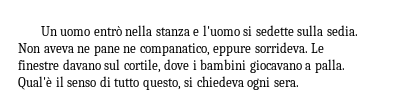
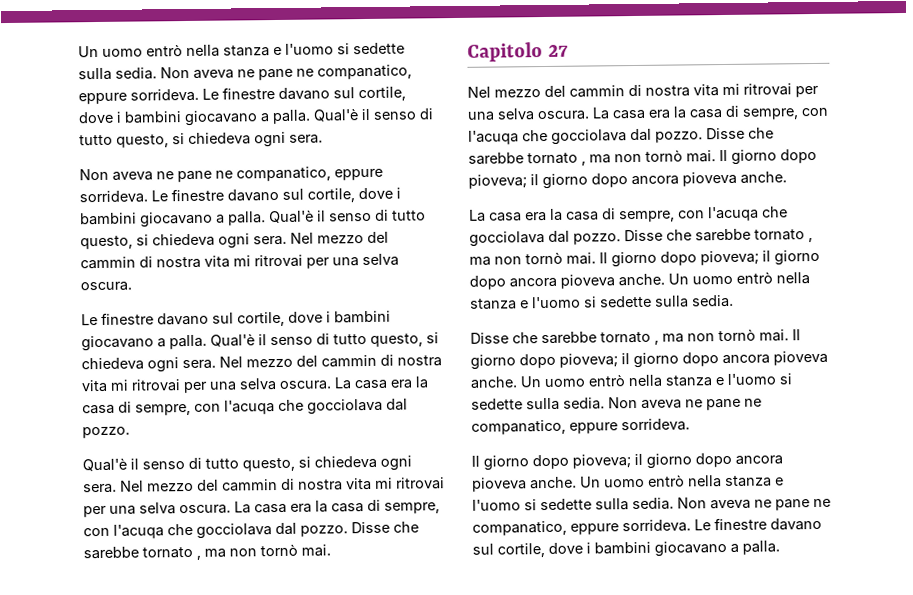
(299, 83) none -> [79,166,383,183] [79,187,401,204] [80,209,426,228] [80,231,389,250] [80,253,399,270] [80,281,132,292] [81,310,391,327] [81,332,439,352] [81,354,442,373] [81,376,429,394] [82,398,408,416] [82,426,130,439] [82,455,412,472] [83,477,445,494] [83,499,440,518] [83,521,419,539] [83,543,331,560] [467,42,569,62] [467,83,819,98] [467,105,828,121] [468,127,774,145] [468,148,817,166] [468,171,787,190] [469,206,788,223] [469,228,813,247] [469,249,820,268] [469,271,810,290] [470,294,734,310] [470,328,801,345] [470,350,828,370] [470,373,792,389] [471,396,762,411] [471,418,690,435] [471,452,783,471] [472,474,784,492] [472,497,831,511] [472,517,822,536] [472,540,780,558] // Non aveva ne pane ne companatico, eppure sorrideva. Le finestre davano sul cortile, dove i bambini giocavano a palla. Qual'è il senso di tutto questo, si chiedeva ogni sera. Nel mezzo del cammin di nostra vita mi ritrovai per una selva oscura. // Le finestre davano sul cortile, dove i bambini giocavano a palla. Qual'è il senso di tutto questo, si chiedeva ogni sera. Nel mezzo del cammin di nostra vita mi ritrovai per una selva oscura. La casa era la casa di sempre, con l'acuqa che gocciolava dal pozzo. // Qual'è il senso di tutto questo, si chiedeva ogni sera. Nel mezzo del cammin di nostra vita mi ritrovai per una selva oscura. La casa era la casa di sempre, con l'acuqa che gocciolava dal pozzo. Disse che sarebbe tornato , ma non tornò mai. // Capitolo 27 // Nel mezzo del cammin di nostra vita mi ritrovai per una selva oscura. La casa era la casa di sempre, con l'acuqa che gocciolava dal pozzo. Disse che sarebbe tornato , ma non tornò mai. Il giorno dopo pioveva; il giorno dopo ancora pioveva anche. // La casa era la casa di sempre, con l'acuqa che gocciolava dal pozzo. Disse che sarebbe tornato , ma non tornò mai. Il giorno dopo pioveva; il giorno dopo ancora pioveva anche. Un uomo entrò nella stanza e l'uomo si sedette sulla sedia. // Disse che sarebbe tornato , ma non tornò mai. Il giorno dopo pioveva; il giorno dopo ancora pioveva anche. Un uomo entrò nella stanza e l'uomo si sedette sulla sedia. Non aveva ne pane ne companatico, eppure sorrideva. // Il giorno dopo pioveva; il giorno dopo ancora pioveva anche. Un uomo entrò nella stanza e l'uomo si sedette sulla sedia. Non aveva ne pane ne companatico, eppure sorrideva. Le finestre davano sul cortile, dove i bambini giocavano a palla.

